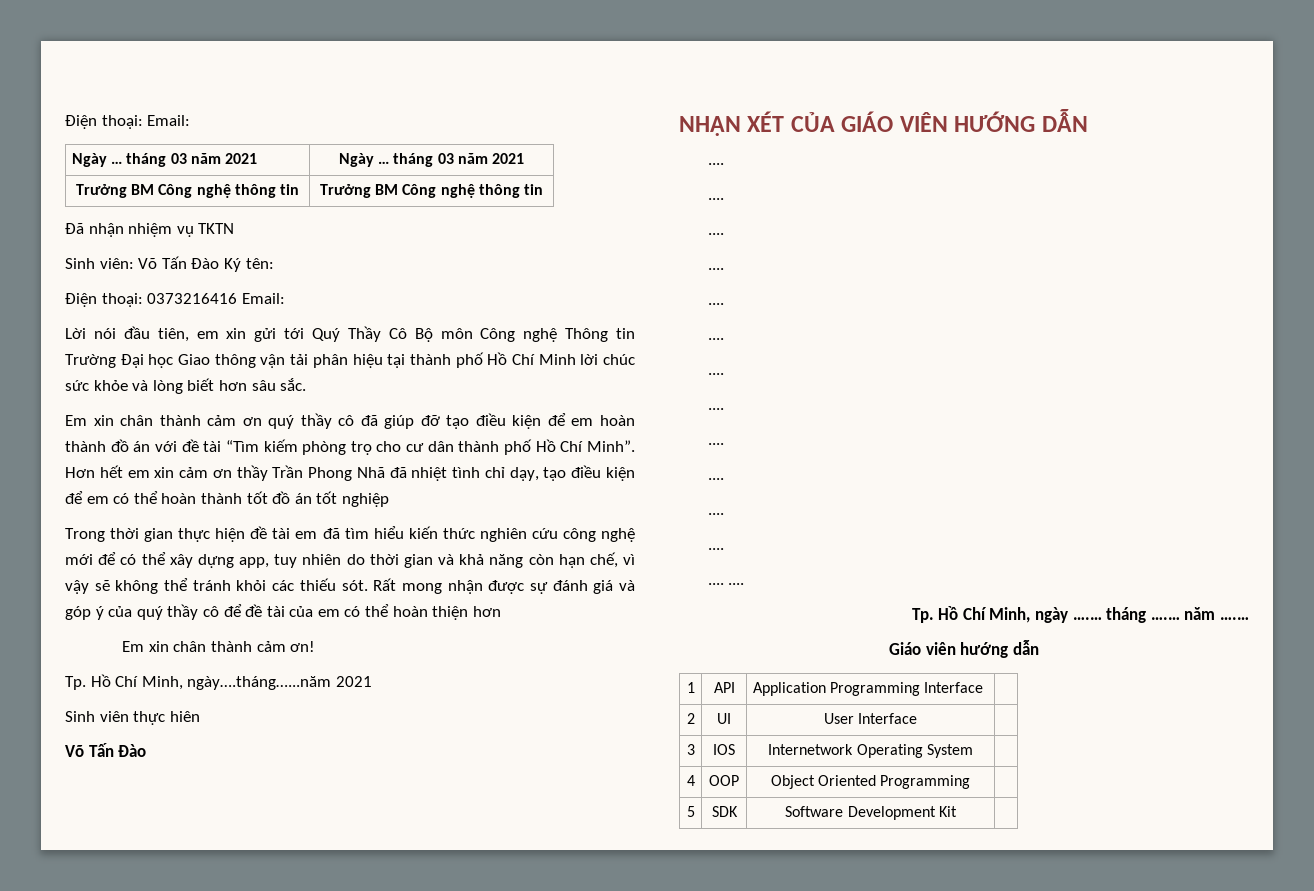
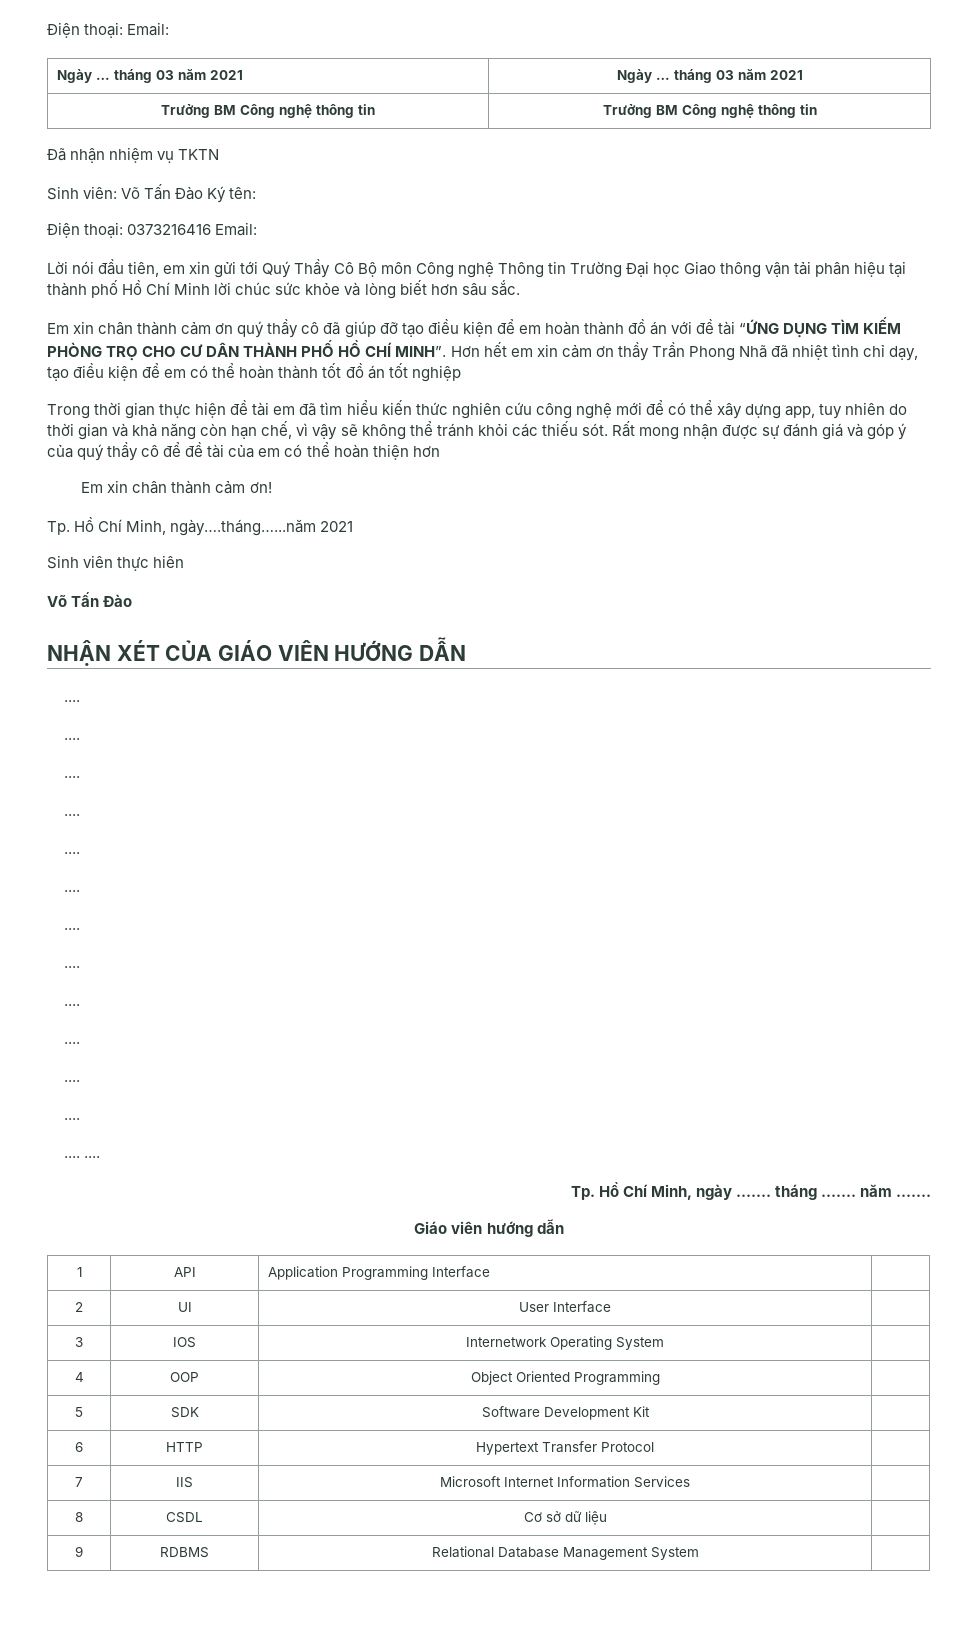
[225,439,635,455] “Tìm kiếm phòng trọ cho cư dân thành phố Hồ Chí Minh”. -> [739,317,902,338] [47,340,447,361] “ỨNG DỤNG TÌM KIẾM PHÒNG TRỌ CHO CƯ DÂN THÀNH PHỐ HỒ CHÍ MINH”.
(957, 811) none -> [75,1442,83,1452] [166,1442,203,1452] [476,1441,654,1455] [75,1477,83,1487] [176,1477,193,1488] [440,1476,690,1488] [75,1512,83,1522] [166,1512,203,1523] [523,1511,607,1525] [75,1546,83,1557] [160,1547,209,1558] [431,1546,699,1560] // 6 | HTTP | Hypertext Transfer Protocol | // 7 | IIS | Microsoft Internet Information Services | // 8 | CSDL | Cơ sở dữ liệu | // 9 | RDBMS | Relational Database Management System |

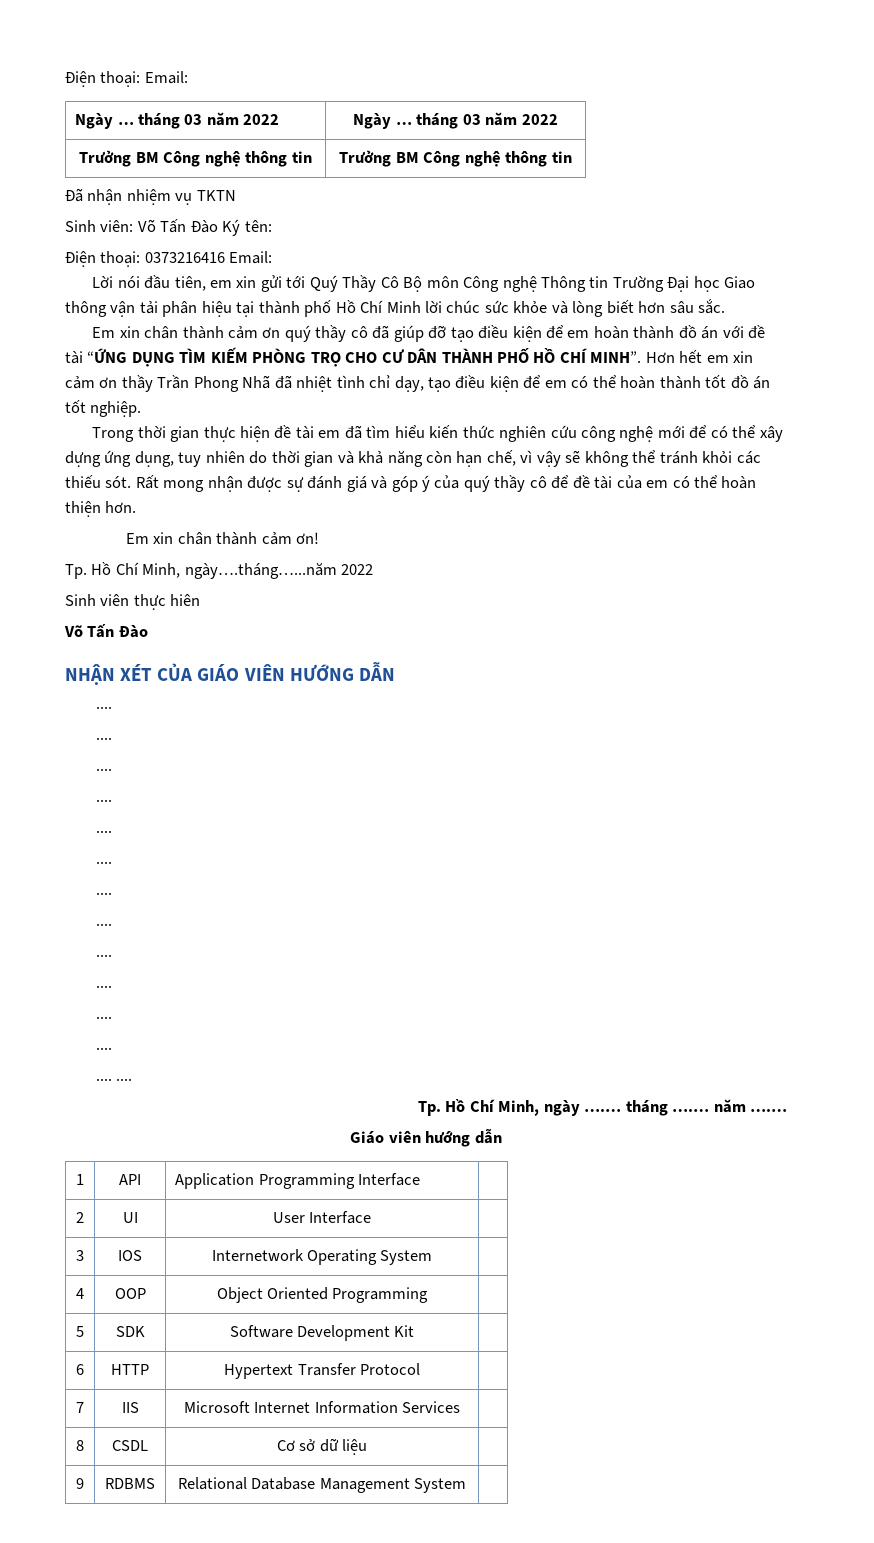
[210,70,244,80] [616,69,803,83] 2021 | Ngày … tháng 03 năm 2021 -> [243,114,280,125] [353,112,558,129] 2022 | Ngày … tháng 03 năm 2022
[411,365,461,382] nghiệp -> [90,401,142,417] nghiệp.
[785,406,816,418] app, -> [104,450,174,467] ứng dụng,
[412,446,440,457] hơn -> [105,501,137,513] hơn.
[320,521,354,532] 2021 -> [341,564,374,575] 2022

